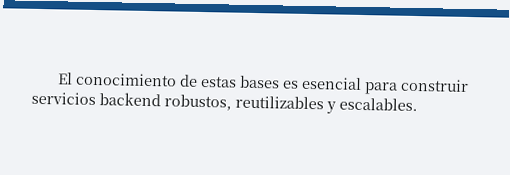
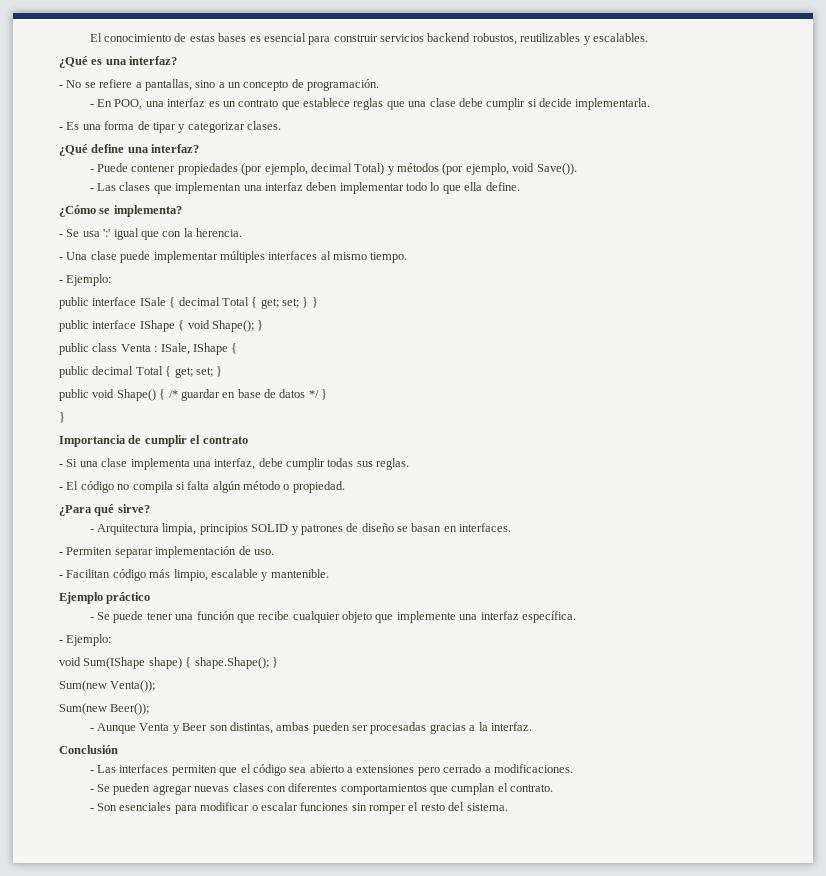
(418, 104) none -> [59,56,178,68] [59,79,380,91] [89,98,651,110] [59,121,281,133] [59,144,200,156] [89,163,577,175] [89,182,520,194] [59,205,182,217] [59,228,242,240] [59,251,408,263] [59,274,112,286] [59,297,318,309] [59,320,264,332] [59,343,238,355] [59,366,223,378] [59,389,328,401] [59,412,65,423] [59,435,248,447] [59,458,410,470] [59,481,345,493] [59,504,150,516] [89,523,512,535] [59,546,274,558] [59,569,329,581] [59,592,151,604] [89,611,576,623] [59,634,112,646] [59,657,278,669] [59,680,156,692] [59,703,150,715] [89,722,532,734] [59,745,118,754] [89,764,573,776] [89,783,554,795] [89,802,508,814] // ¿Qué es una interfaz? // - No se refiere a pantallas, sino a un concepto de programación. // - En POO, una interfaz es un contrato que establece reglas que una clase debe cumplir si decide implementarla. // - Es una forma de tipar y categorizar clases. // ¿Qué define una interfaz? // - Puede contener propiedades (por ejemplo, decimal Total) y métodos (por ejemplo, void Save()). // - Las clases que implementan una interfaz deben implementar todo lo que ella define. // ¿Cómo se implementa? // - Se usa ':' igual que con la herencia. // - Una clase puede implementar múltiples interfaces al mismo tiempo. // - Ejemplo: // public interface ISale { decimal Total { get; set; } } // public interface IShape { void Shape(); } // public class Venta : ISale, IShape { // public decimal Total { get; set; } // public void Shape() { /* guardar en base de datos */ } // } // Importancia de cumplir el contrato // - Si una clase implementa una interfaz, debe cumplir todas sus reglas. // - El código no compila si falta algún método o propiedad. // ¿Para qué sirve? // - Arquitectura limpia, principios SOLID y patrones de diseño se basan en interfaces. // - Permiten separar implementación de uso. // - Facilitan código más limpio, escalable y mantenible. // Ejemplo práctico // - Se puede tener una función que recibe cualquier objeto que implemente una interfaz específica. // - Ejemplo: // void Sum(IShape shape) { shape.Shape(); } // Sum(new Venta()); // Sum(new Beer()); // - Aunque Venta y Beer son distintas, ambas pueden ser procesadas gracias a la interfaz. // Conclusión // - Las interfaces permiten que el código sea abierto a extensiones pero cerrado a modificaciones. // - Se pueden agregar nuevas clases con diferentes comportamientos que cumplan el contrato. // - Son esenciales para modificar o escalar funciones sin romper el resto del sistema.

